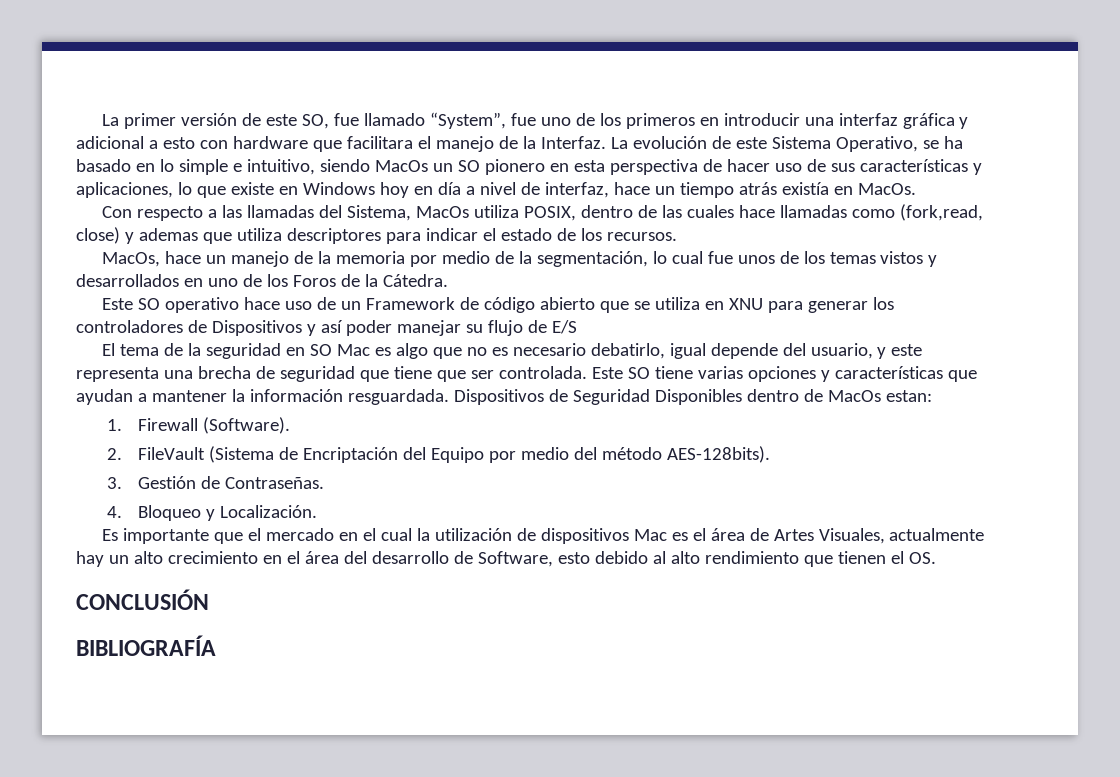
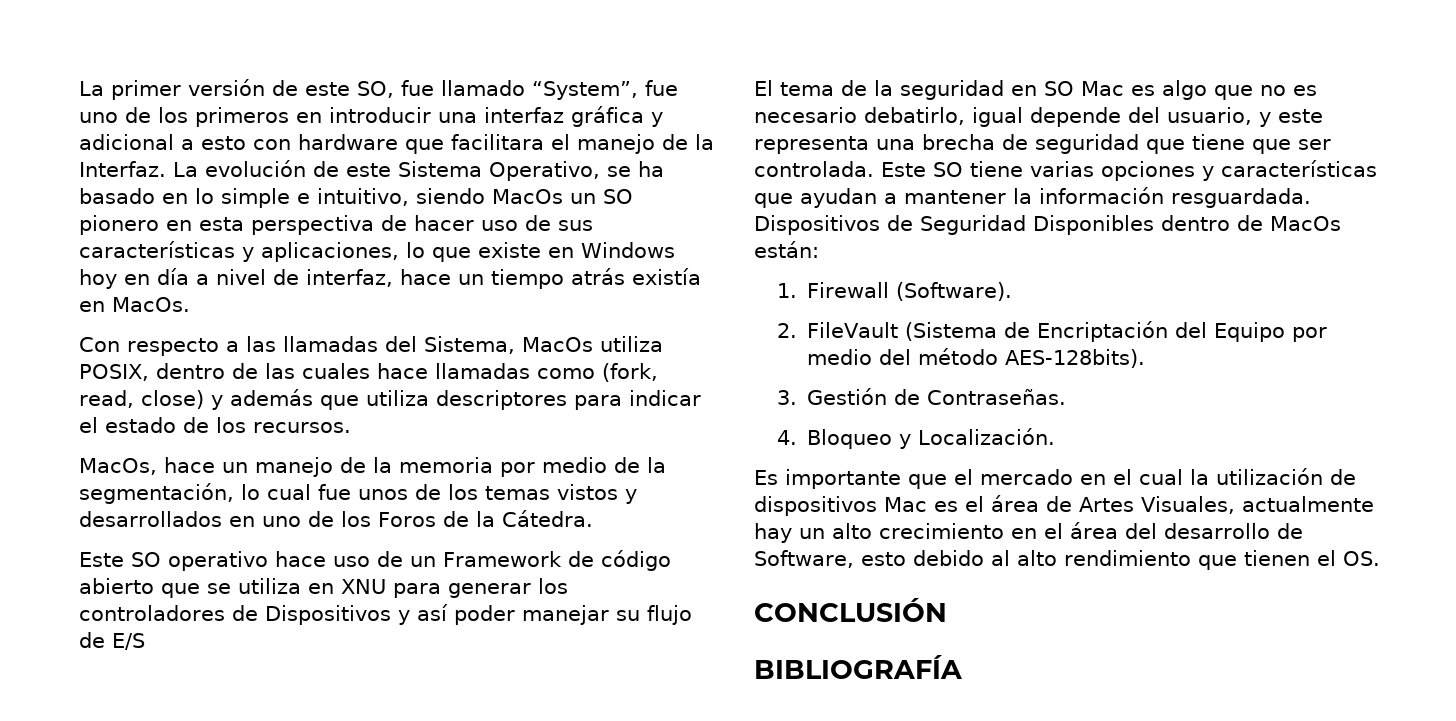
[899,204,983,221] (fork,read, -> [602,363,658,382] [79,390,134,408] (fork, read,
[138,228,198,241] ademas -> [230,389,313,406] además
[885,390,932,402] estan: -> [754,241,819,258] están:

